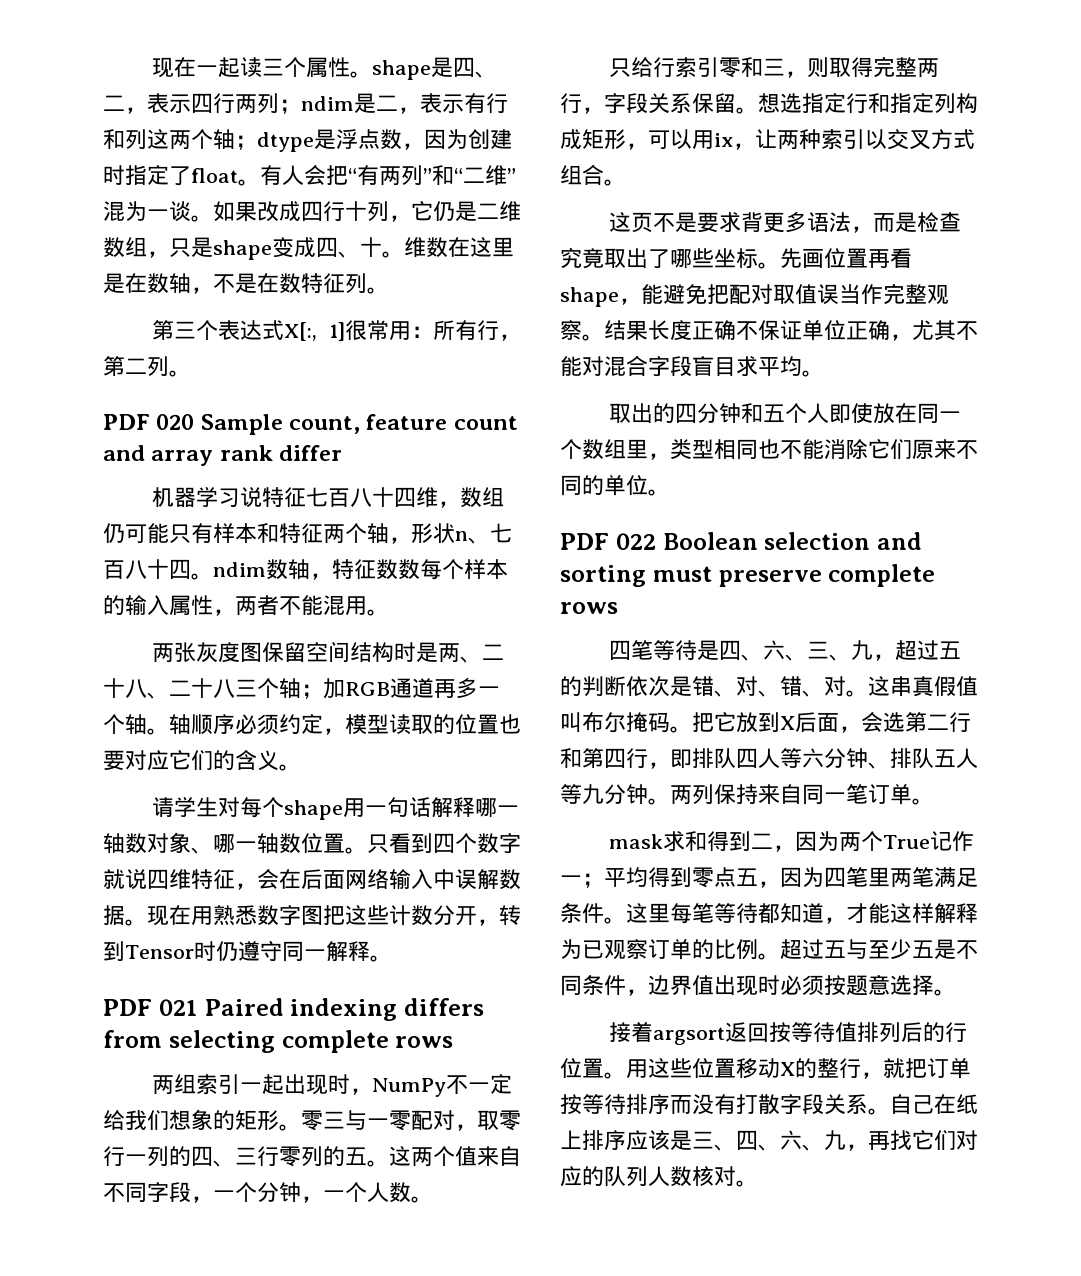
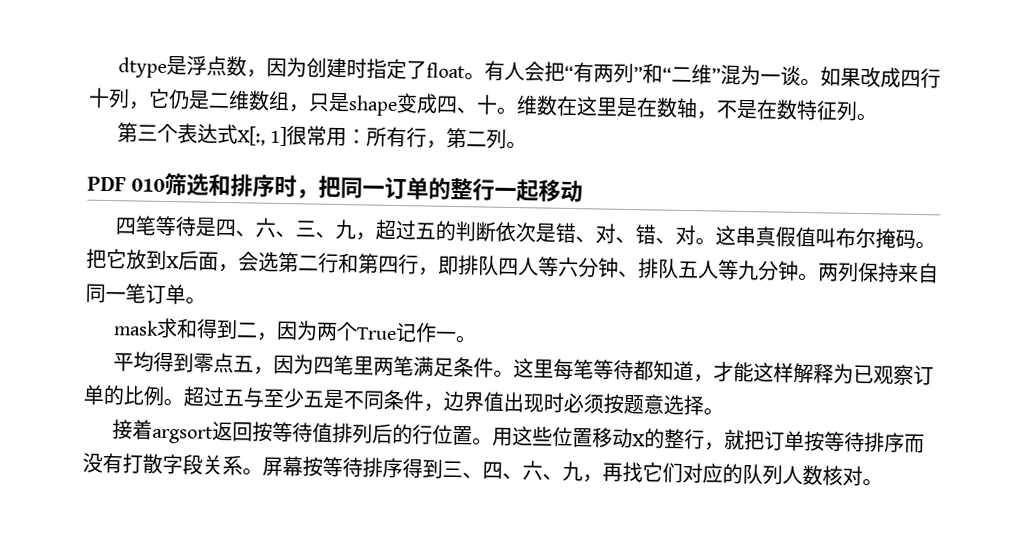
[151,57,497,80] [103,93,508,114] [103,129,257,150] 现在一起读三个属性。shape是四、二，表示四行两列；ndim是二，表示有行和列这两个轴； -> (118, 68) none
[156,414,518,435] [103,445,343,466] [151,487,504,508] [103,523,512,544] [103,559,508,580] [103,595,389,616] [151,641,504,663] [103,678,500,699] [103,714,521,735] [103,750,301,771] [151,797,519,820] [103,832,521,854] [103,869,521,890] [103,905,521,926] [103,941,392,962] [103,998,484,1021] [103,1030,454,1053] [151,1074,512,1097] [103,1109,521,1131] [103,1146,521,1167] [103,1182,433,1203] [608,56,939,78] [560,93,978,114] [560,129,975,150] [560,164,626,186] [608,212,961,233] [560,247,912,269] [560,283,949,307] [560,320,978,341] [560,355,824,377] [608,403,961,424] [560,439,978,460] [560,475,670,496] [560,532,922,550] [560,564,936,587] [560,602,618,614] 020 Sample count, feature count and array rank differ // 机器学习说特征七百八十四维，数组仍可能只有样本和特征两个轴，形状n、七百八十四。ndim数轴，特征数数每个样本的输入属性，两者不能混用。 // 两张灰度图保留空间结构时是两、二十八、二十八三个轴；加RGB通道再多一个轴。轴顺序必须约定，模型读取的位置也要对应它们的含义。 // 请学生对每个shape用一句话解释哪一轴数对象、哪一轴数位置。只看到四个数字就说四维特征，会在后面网络输入中误解数据。现在用熟悉数字图把这些计数分开，转到Tensor时仍遵守同一解释。 // PDF 021 Paired indexing differs from selecting complete rows // 两组索引一起出现时，NumPy不一定给我们想象的矩形。零三与一零配对，取零行一列的四、三行零列的五。这两个值来自不同字段，一个分钟，一个人数。 // 只给行索引零和三，则取得完整两行，字段关系保留。想选指定行和指定列构成矩形，可以用ix，让两种索引以交叉方式组合。 // 这页不是要求背更多语法，而是检查究竟取出了哪些坐标。先画位置再看shape，能避免把配对取值误当作完整观察。结果长度正确不保证单位正确，尤其不能对混合字段盲目求平均。 // 取出的四分钟和五个人即使放在同一个数组里，类型相同也不能消除它们原来不同的单位。 // PDF 022 Boolean selection and sorting must preserve complete rows -> [131,172,583,203] 010筛选和排序时，把同一订单的整行一起移动
[582,873,604,888] ； -> [455,335,477,344] 。 //
[890,1094,978,1114] [560,1130,692,1151] 自己在纸上排序应该是 -> [262,456,443,479] 屏幕按等待排序得到

